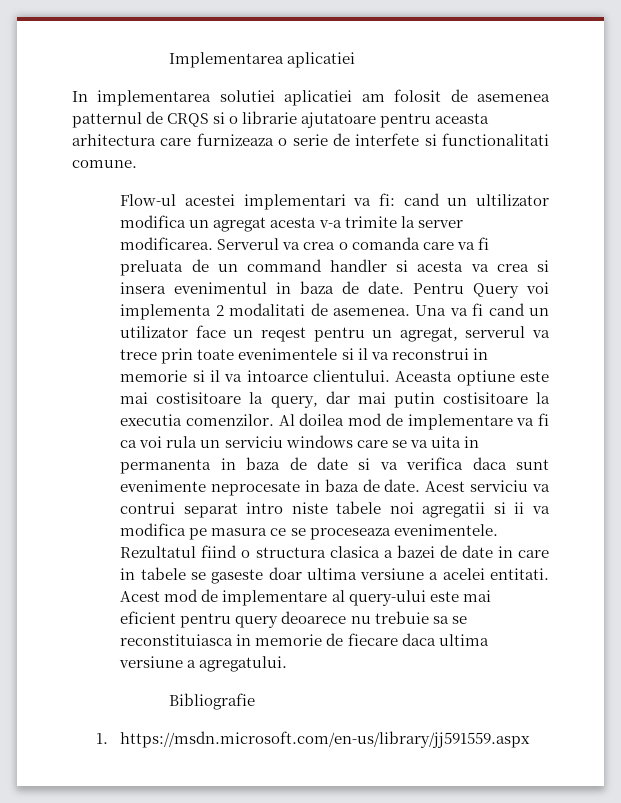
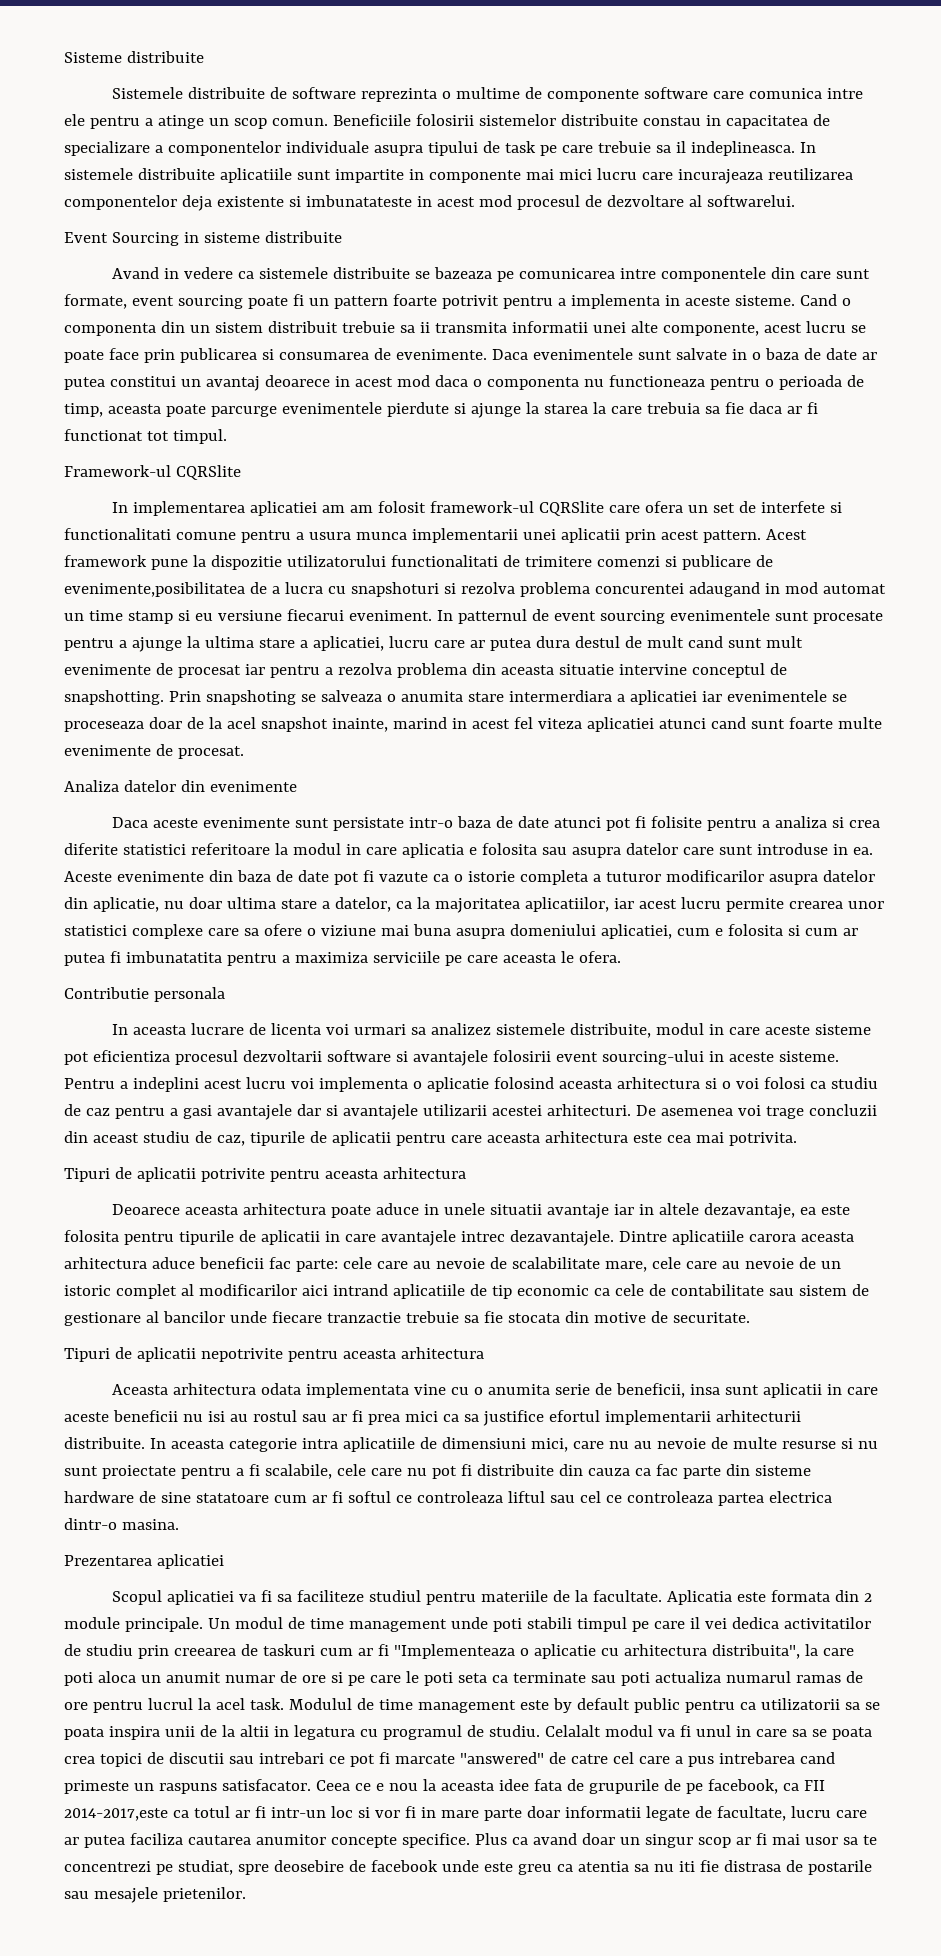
[168,52,355,68] Implementarea aplicatiei -> [64,51,204,63] [111,87,863,102] [64,114,830,129] [64,141,816,156] [64,168,853,184] [64,195,795,211] [64,231,342,246] [111,267,870,282] [64,294,851,309] [64,321,866,336] [64,348,877,363] [64,375,864,391] [64,402,818,418] [64,429,227,444] [64,465,241,480] Sisteme distribuite // Sistemele distribuite de software reprezinta o multime de componente software care comunica intre ele pentru a atinge un scop comun. Beneficiile folosirii sistemelor distribuite constau in capacitatea de specializare a componentelor individuale asupra tipului de task pe care trebuie sa il indeplineasca. In sistemele distribuite aplicatiile sunt impartite in componente mai mici lucru care incurajeaza reutilizarea componentelor deja existente si imbunatateste in acest mod procesul de dezvoltare al softwarelui. // Event Sourcing in sisteme distribuite // Avand in vedere ca sistemele distribuite se bazeaza pe comunicarea intre componentele din care sunt formate, event sourcing poate fi un pattern foarte potrivit pentru a implementa in aceste sisteme. Cand o componenta din un sistem distribuit trebuie sa ii transmita informatii unei alte componente, acest lucru se poate face prin publicarea si consumarea de evenimente. Daca evenimentele sunt salvate in o baza de date ar putea constitui un avantaj deoarece in acest mod daca o componenta nu functioneaza pentru o perioada de timp, aceasta poate parcurge evenimentele pierdute si ajunge la starea la care trebuia sa fie daca ar fi functionat tot timpul. // Framework-ul CQRSlite
[219,90,275,102] solutiei -> (245, 508) none
[394,89,551,102] [72,111,490,128] [72,133,549,146] [72,160,137,168] [120,193,549,210] [120,215,463,232] [120,237,489,250] [120,259,549,276] [120,281,549,298] [120,303,550,320] [120,325,550,342] [120,348,488,364] [120,370,549,386] [120,391,550,408] [120,413,549,430] [120,435,479,448] [120,457,550,474] [120,479,550,496] [120,501,550,518] [120,523,498,540] [120,545,549,558] [120,567,549,584] [120,589,491,606] [120,611,467,628] [120,633,489,646] [119,656,288,672] [168,693,255,710] [96,731,531,748] folosit de asemenea patternul de CRQS si o librarie ajutatoare pentru aceasta arhitectura care furnizeaza o serie de interfete si functionalitati comune. // Flow-ul acestei implementari va fi: cand un ultilizator modifica un agregat acesta v-a trimite la server modificarea. Serverul va crea o comanda care va fi preluata de un command handler si acesta va crea si insera evenimentul in baza de date. Pentru Query voi implementa 2 modalitati de asemenea. Una va fi cand un utilizator face un reqest pentru un agregat, serverul va trece prin toate evenimentele si il va reconstrui in memorie si il va intoarce clientului. Aceasta optiune este mai costisitoare la query, dar mai putin costisitoare la executia comenzilor. Al doilea mod de implementare va fi ca voi rula un serviciu windows care se va uita in permanenta in baza de date si va verifica daca sunt evenimente neprocesate in baza de date. Acest serviciu va contrui separat intro niste tabele noi agregatii si ii va modifica pe masura ce se proceseaza evenimentele. Rezultatul fiind o structura clasica a bazei de date in care in tabele se gaseste doar ultima versiune a acelei entitati. Acest mod de implementare al query-ului este mai eficient pentru query deoarece nu trebuie sa se reconstituiasca in memorie de fiecare daca ultima versiune a agregatului. // Bibliografie // 1. https://msdn.microsoft.com/en-us/library/jj591559.aspx -> [349,501,842,516] [64,528,807,543] [64,555,773,570] [64,582,886,597] [64,609,883,624] [64,636,803,652] [64,663,787,678] [64,690,847,705] [64,717,882,732] [64,744,244,759] [64,780,297,792] [111,816,880,831] [64,843,873,858] [64,870,875,885] [64,897,884,913] [64,924,858,939] [64,951,621,966] [64,987,225,1002] [111,1023,871,1038] [64,1050,839,1066] [64,1077,878,1092] [64,1104,877,1120] [64,1131,797,1146] [64,1167,466,1182] [111,1203,850,1219] [64,1230,854,1246] [64,1257,841,1272] [64,1284,869,1299] [64,1311,750,1326] [64,1347,484,1362] [111,1383,878,1398] [64,1410,801,1426] [64,1437,878,1452] [64,1464,811,1479] [64,1491,832,1506] [64,1518,179,1530] [64,1554,224,1569] [111,1590,872,1605] [64,1617,871,1632] [64,1644,854,1659] [64,1671,863,1686] [64,1698,880,1713] [64,1725,872,1740] [64,1752,835,1767] [64,1779,825,1794] [64,1806,867,1821] [64,1833,877,1848] [64,1860,872,1875] [64,1887,246,1903] am folosit framework-ul CQRSlite care ofera un set de interfete si functionalitati comune pentru a usura munca implementarii unei aplicatii prin acest pattern. Acest framework pune la dispozitie utilizatorului functionalitati de trimitere comenzi si publicare de evenimente,posibilitatea de a lucra cu snapshoturi si rezolva problema concurentei adaugand in mod automat un time stamp si eu versiune fiecarui eveniment. In patternul de event sourcing evenimentele sunt procesate pentru a ajunge la ultima stare a aplicatiei, lucru care ar putea dura destul de mult cand sunt mult evenimente de procesat iar pentru a rezolva problema din aceasta situatie intervine conceptul de snapshotting. Prin snapshoting se salveaza o anumita stare intermerdiara a aplicatiei iar evenimentele se proceseaza doar de la acel snapshot inainte, marind in acest fel viteza aplicatiei atunci cand sunt foarte multe evenimente de procesat. // Analiza datelor din evenimente // Daca aceste evenimente sunt persistate intr-o baza de date atunci pot fi folisite pentru a analiza si crea diferite statistici referitoare la modul in care aplicatia e folosita sau asupra datelor care sunt introduse in ea. Aceste evenimente din baza de date pot fi vazute ca o istorie completa a tuturor modificarilor asupra datelor din aplicatie, nu doar ultima stare a datelor, ca la majoritatea aplicatiilor, iar acest lucru permite crearea unor statistici complexe care sa ofere o viziune mai buna asupra domeniului aplicatiei, cum e folosita si cum ar putea fi imbunatatita pentru a maximiza serviciile pe care aceasta le ofera. // Contributie personala // In aceasta lucrare de licenta voi urmari sa analizez sistemele distribuite, modul in care aceste sisteme pot eficientiza procesul dezvoltarii software si avantajele folosirii event sourcing-ului in aceste sisteme. Pentru a indeplini acest lucru voi implementa o aplicatie folosind aceasta arhitectura si o voi folosi ca studiu de caz pentru a gasi avantajele dar si avantajele utilizarii acestei arhitecturi. De asemenea voi trage concluzii din aceast studiu de caz, tipurile de aplicatii pentru care aceasta arhitectura este cea mai potrivita. // Tipuri de aplicatii potrivite pentru aceasta arhitectura // Deoarece aceasta arhitectura poate aduce in unele situatii avantaje iar in altele dezavantaje, ea este folosita pentru tipurile de aplicatii in care avantajele intrec dezavantajele. Dintre aplicatiile carora aceasta arhitectura aduce beneficii fac parte: cele care au nevoie de scalabilitate mare, cele care au nevoie de un istoric complet al modificarilor aici intrand aplicatiile de tip economic ca cele de contabilitate sau sistem de gestionare al bancilor unde fiecare tranzactie trebuie sa fie stocata din motive de securitate. // Tipuri de aplicatii nepotrivite pentru aceasta arhitectura // Aceasta arhitectura odata implementata vine cu o anumita serie de beneficii, insa sunt aplicatii in care aceste beneficii nu isi au rostul sau ar fi prea mici ca sa justifice efortul implementarii arhitecturii distribuite. In aceasta categorie intra aplicatiile de dimensiuni mici, care nu au nevoie de multe resurse si nu sunt proiectate pentru a fi scalabile, cele care nu pot fi distribuite din cauza ca fac parte din sisteme hardware de sine statatoare cum ar fi softul ce controleaza liftul sau cel ce controleaza partea electrica dintr-o masina. // Prezentarea aplicatiei // Scopul aplicatiei va fi sa faciliteze studiul pentru materiile de la facultate. Aplicatia este formata din 2 module principale. Un modul de time management unde poti stabili timpul pe care il vei dedica activitatilor de studiu prin creearea de taskuri cum ar fi "Implementeaza o aplicatie cu arhitectura distribuita", la care poti aloca un anumit numar de ore si pe care le poti seta ca terminate sau poti actualiza numarul ramas de ore pentru lucrul la acel task. Modulul de time management este by default public pentru ca utilizatorii sa se poata inspira unii de la altii in legatura cu programul de studiu. Celalalt modul va fi unul in care sa se poata crea topici de discutii sau intrebari ce pot fi marcate "answered" de catre cel care a pus intrebarea cand primeste un raspuns satisfacator. Ceea ce e nou la aceasta idee fata de grupurile de pe facebook, ca FII 2014-2017,este ca totul ar fi intr-un loc si vor fi in mare parte doar informatii legate de facultate, lucru care ar putea faciliza cautarea anumitor concepte specifice. Plus ca avand doar un singur scop ar fi mai usor sa te concentrezi pe studiat, spre deosebire de facebook unde este greu ca atentia sa nu iti fie distrasa de postarile sau mesajele prietenilor.

